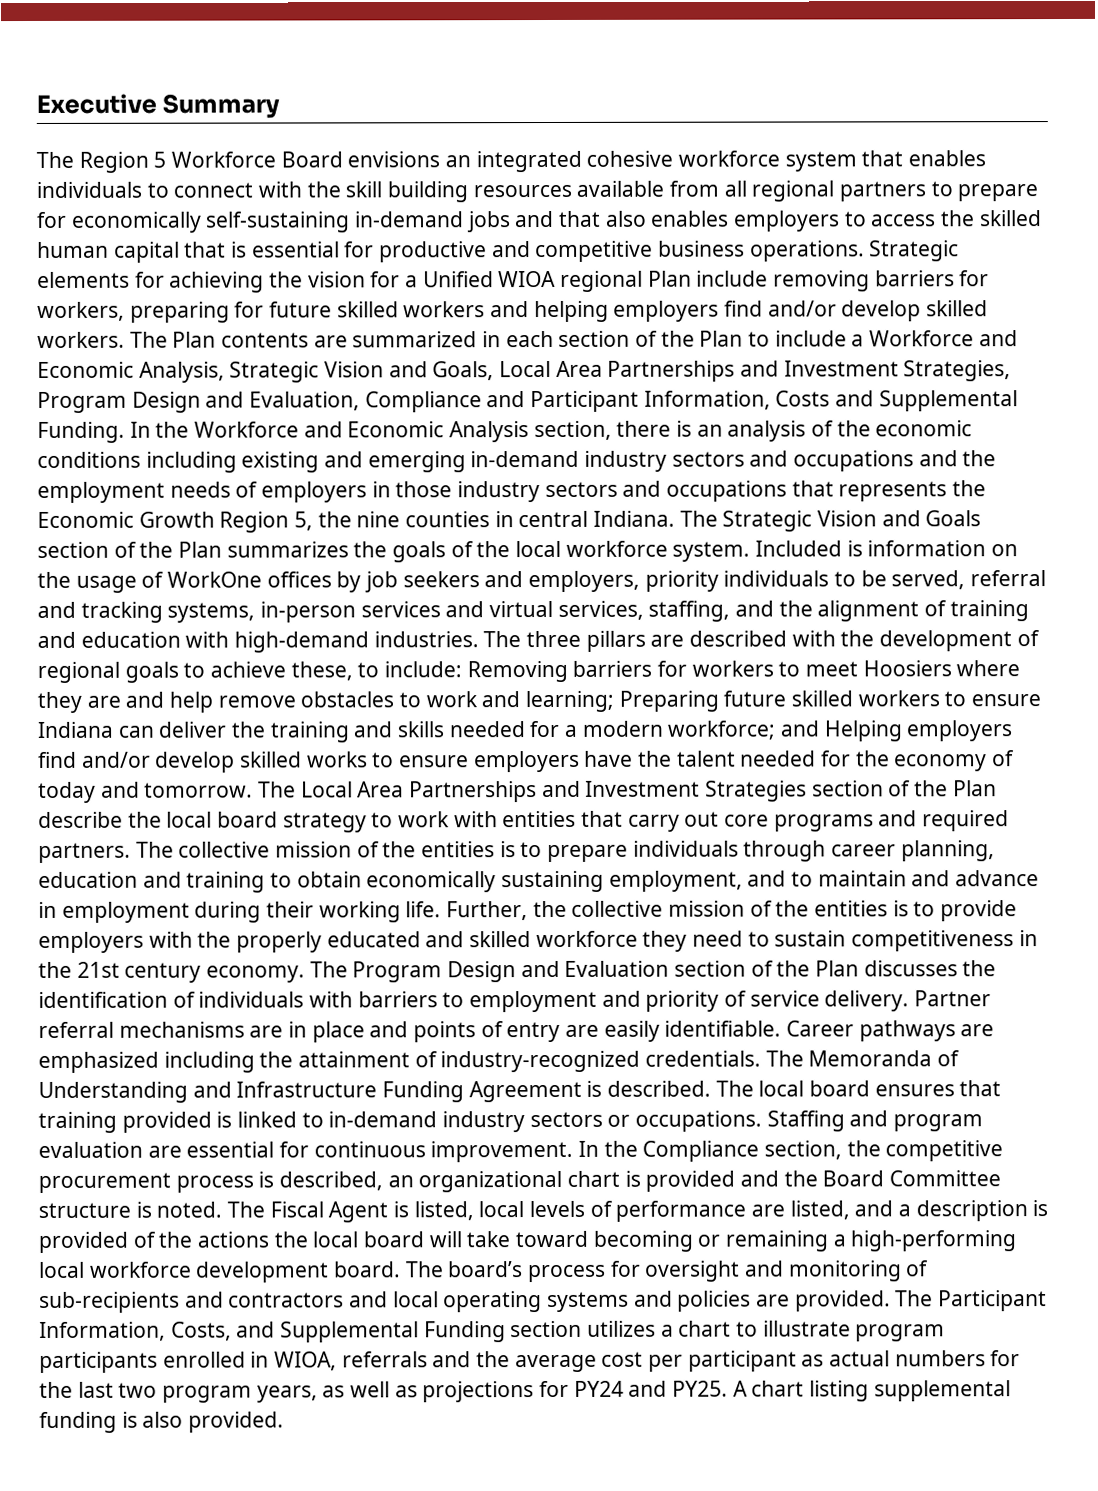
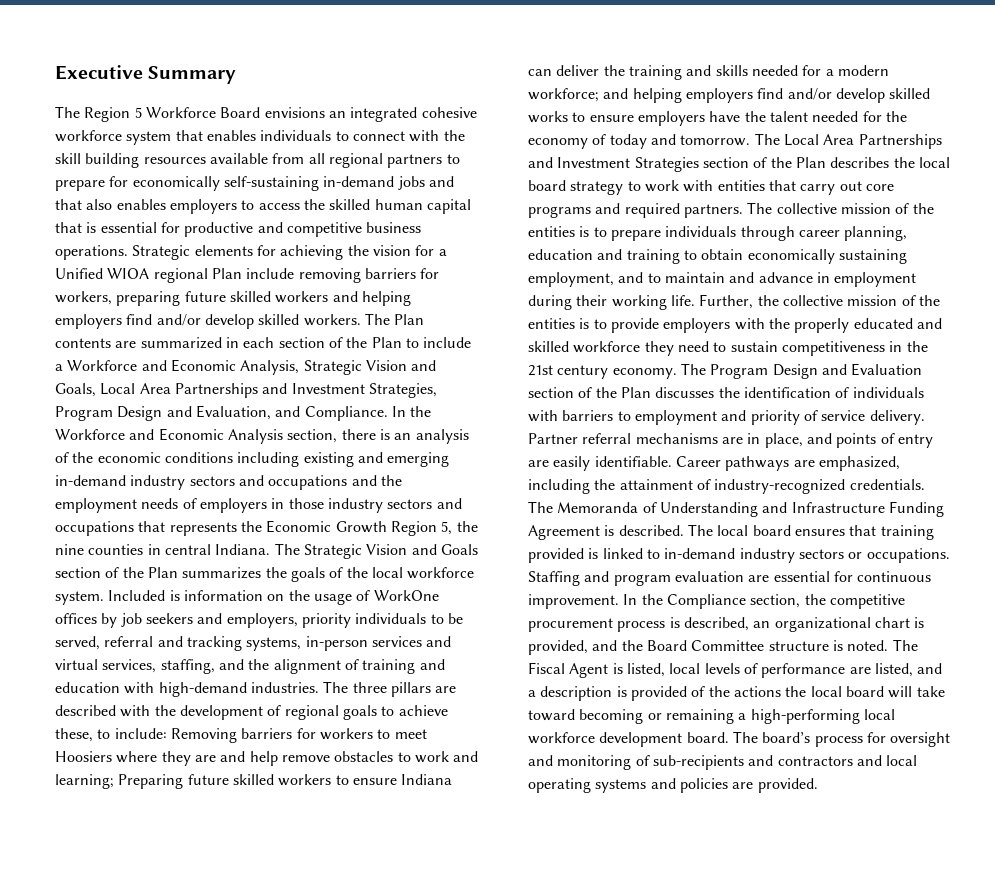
[234,301,265,318] for -> (181, 298) none
[364,390,1018,413] [37,421,125,443] Compliance and Participant Information, Costs and Supplemental Funding. -> [275,406,388,421] and Compliance.
[823,720,902,742] Helping -> [632,88,682,103] helping
[38,811,123,828] describe -> [830,157,890,168] describes
[311,1021,365,1043] place -> [764,433,803,448] place,
[38,1051,159,1073] emphasized -> [818,456,900,471] emphasized,
[645,1170,736,1192] provided -> [528,640,588,655] provided,
[895,1290,1048,1312] [39,1320,946,1343] [39,1350,1021,1373] [39,1380,1011,1403] [39,1411,285,1433] The Participant Information, Costs, and Supplemental Funding section utilizes a chart to illustrate program participants enrolled in WIOA, referrals and the average cost per participant as actual numbers for the last two program years, as well as projections for PY24 and PY25. A chart listing supplemental funding is also provided. -> (818, 785) none

